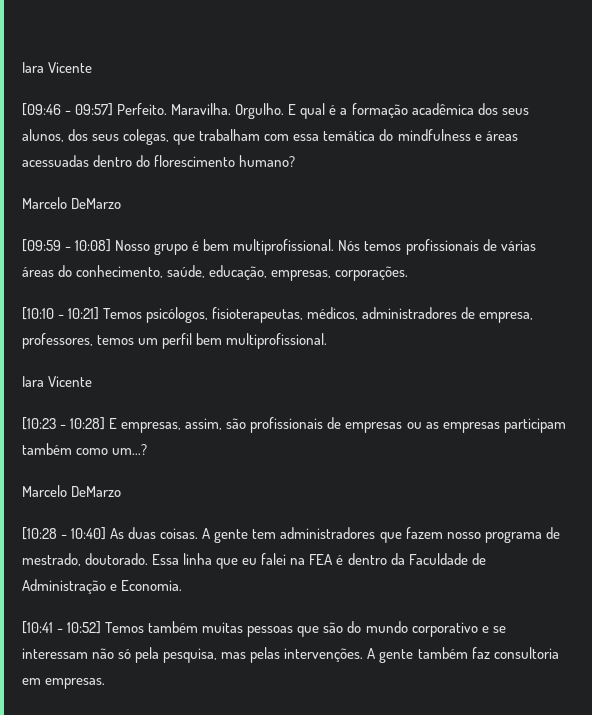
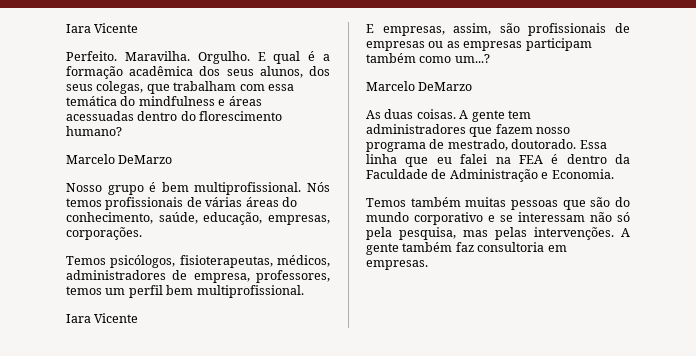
[22,62,93,73] [22,103,114,116] Iara Vicente // [09:46 - 09:57] -> [66,23,139,33] Iara Vicente //
[22,239,112,252] [09:59 - 10:08] -> (173, 159) none
[22,307,100,320] [10:10 - 10:21] -> (142, 233) none
[22,417,106,430] [10:23 - 10:28] -> (139, 318) none
[22,527,107,540] [10:28 - 10:40] -> (473, 86) none
[22,621,102,634] [10:41 - 10:52] -> (614, 174) none

